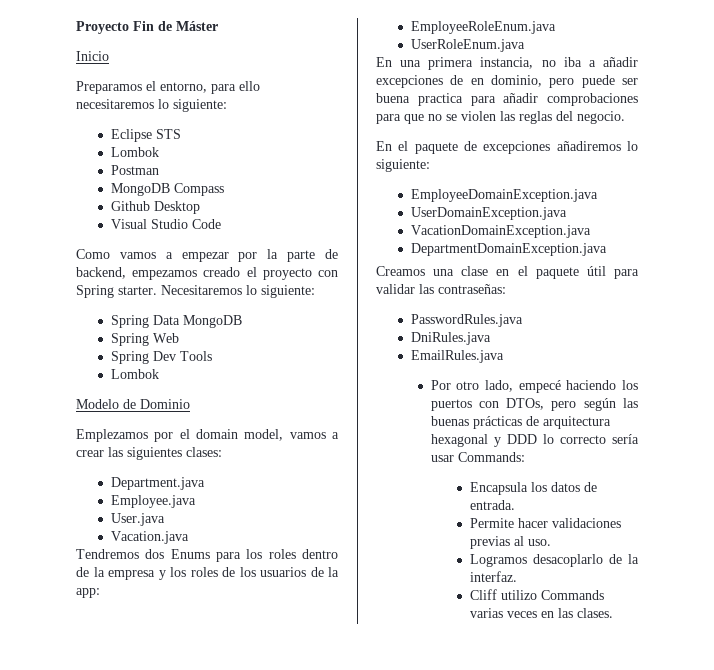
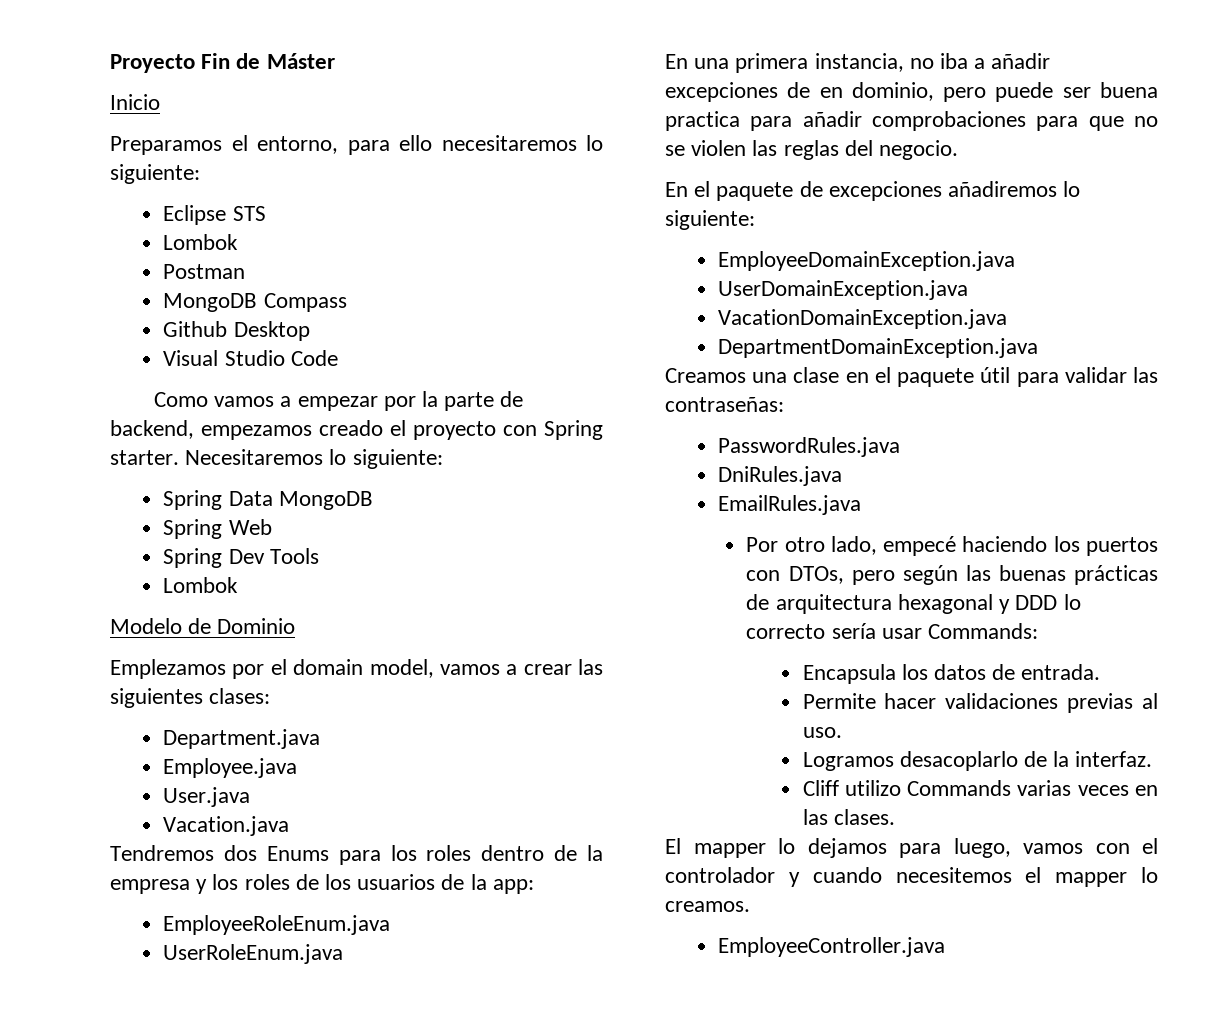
(613, 613) none -> [665,838,1158,858] [665,867,1158,887] [665,901,750,912] [718,937,946,957] // El mapper lo dejamos para luego, vamos con el controlador y cuando necesitemos el mapper lo creamos. // EmployeeController.java

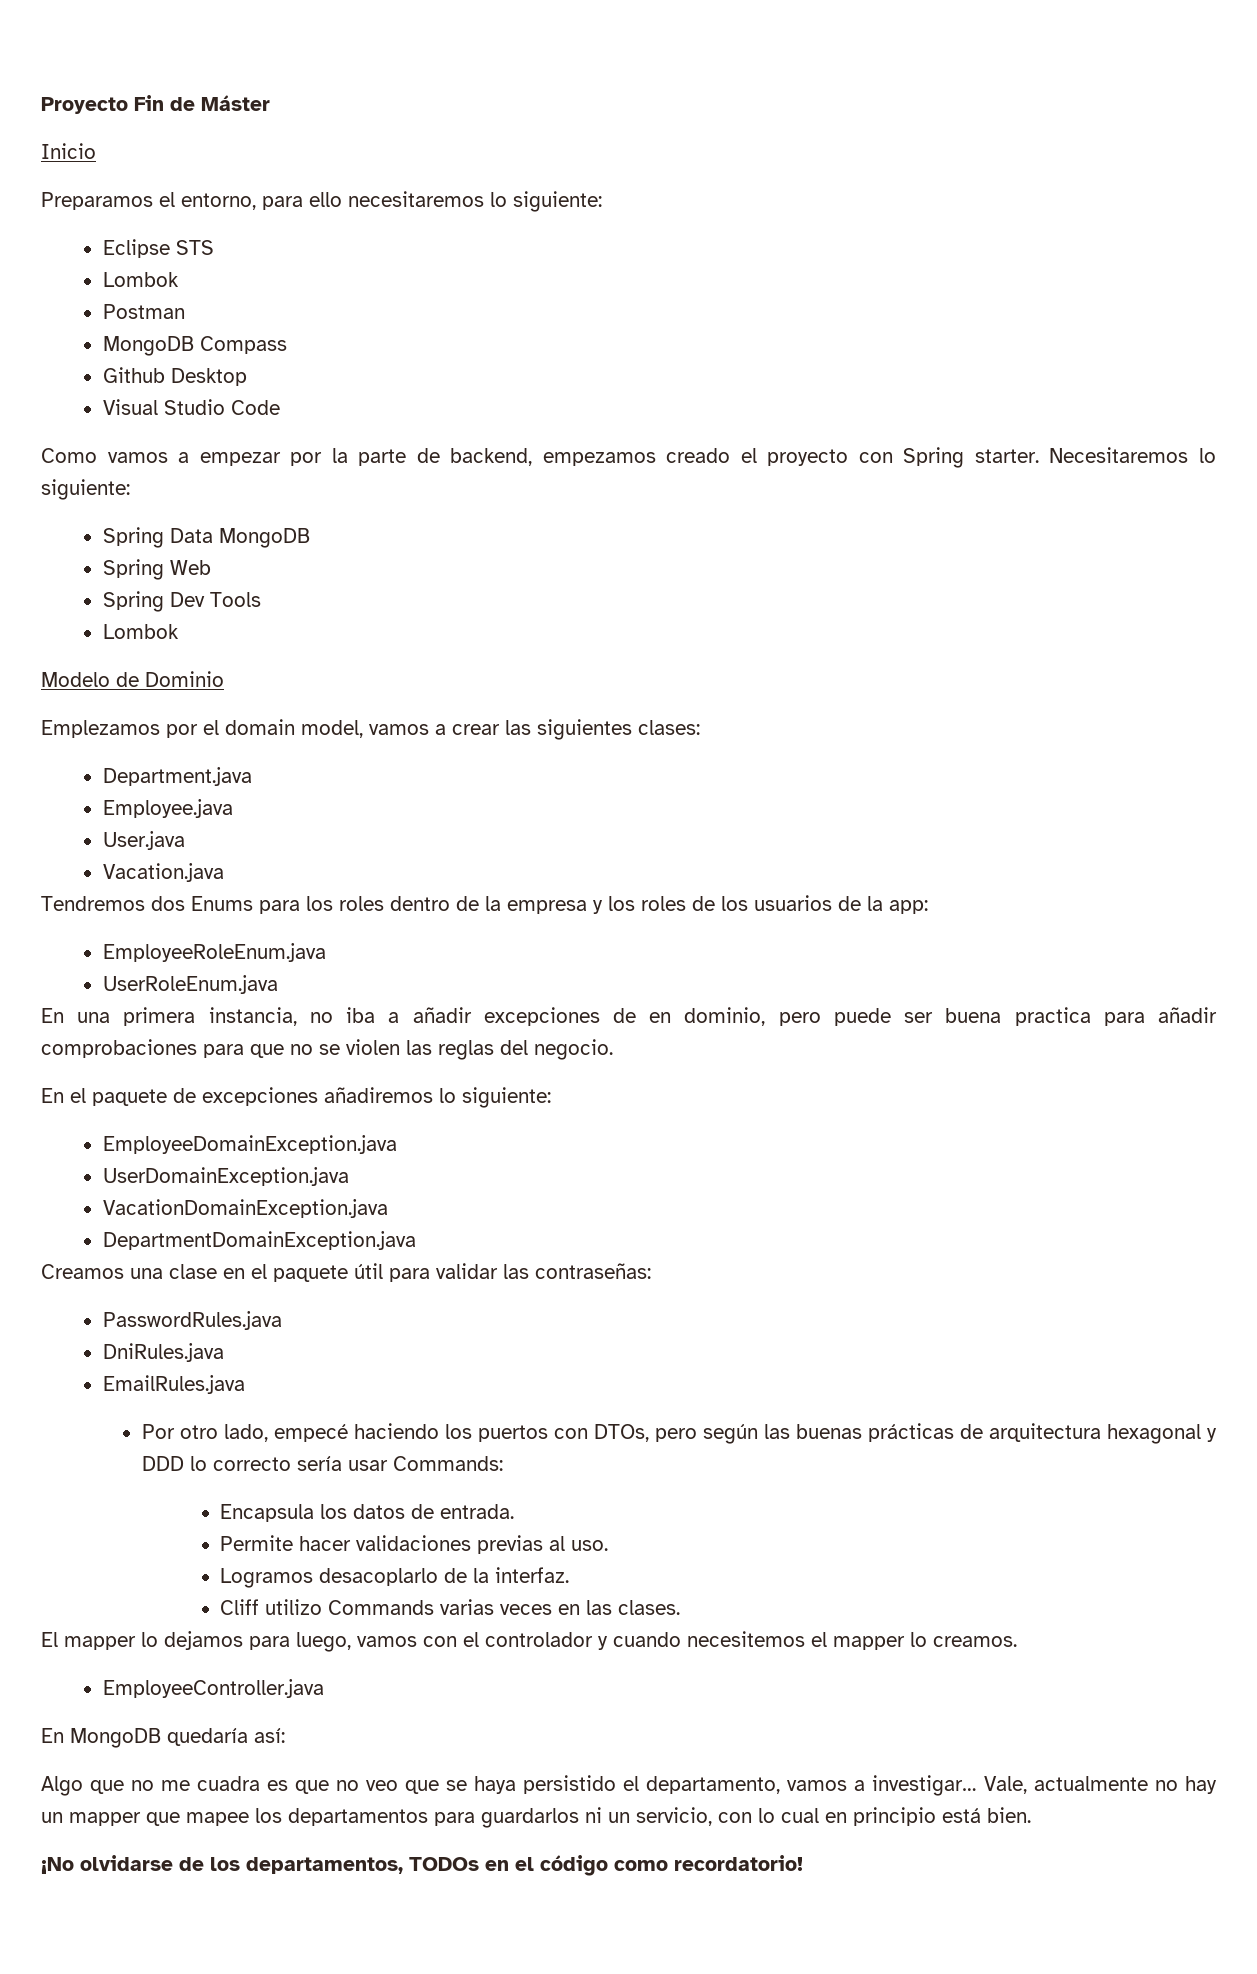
(946, 947) none -> [41,1728,285,1748] [41,1775,1217,1796] [41,1807,1031,1828] [41,1855,803,1876] // En MongoDB quedaría así: // Algo que no me cuadra es que no veo que se haya persistido el departamento, vamos a investigar… Vale, actualmente no hay un mapper que mapee los departamentos para guardarlos ni un servicio, con lo cual en principio está bien. // ¡No olvidarse de los departamentos, TODOs en el código como recordatorio!

